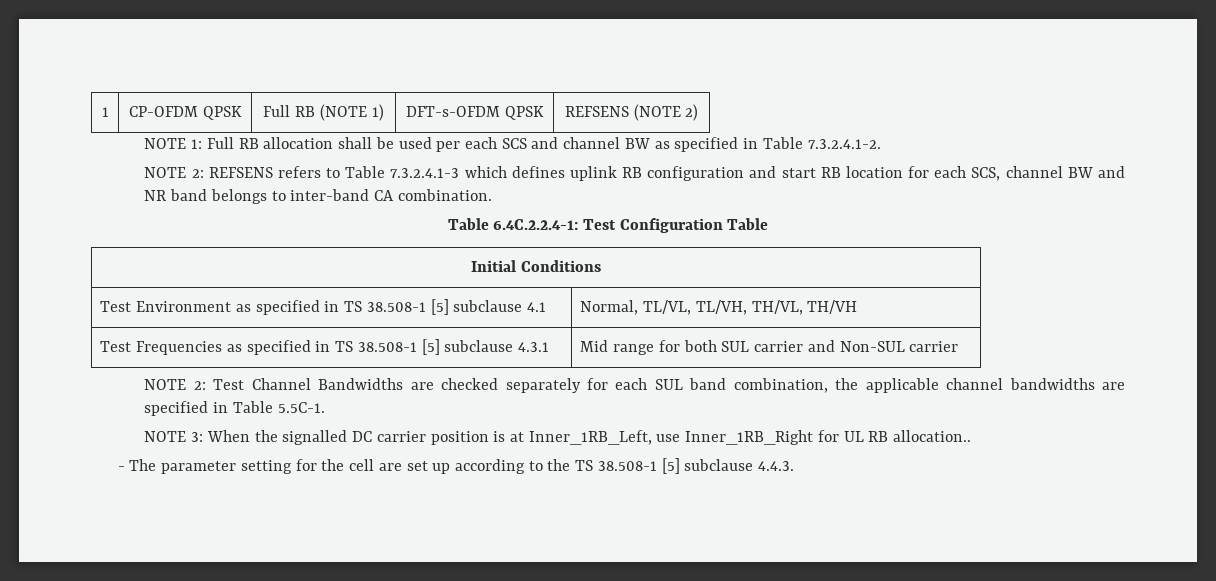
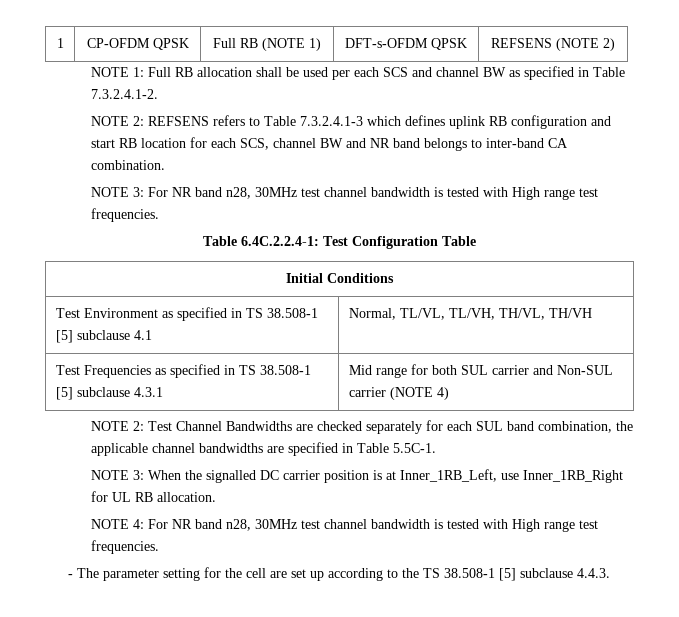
(492, 195) none -> [90,187,598,200] [90,208,159,222] // NOTE 3: For NR band n28, 30MHz test channel bandwidth is tested with High range test frequencies.
(959, 346) none -> [389,387,449,400] (NOTE 4)
[893,430,972,442] allocation.. -> [156,492,216,502] [90,519,598,532] [90,540,159,554] allocation. // NOTE 4: For NR band n28, 30MHz test channel bandwidth is tested with High range test frequencies.

